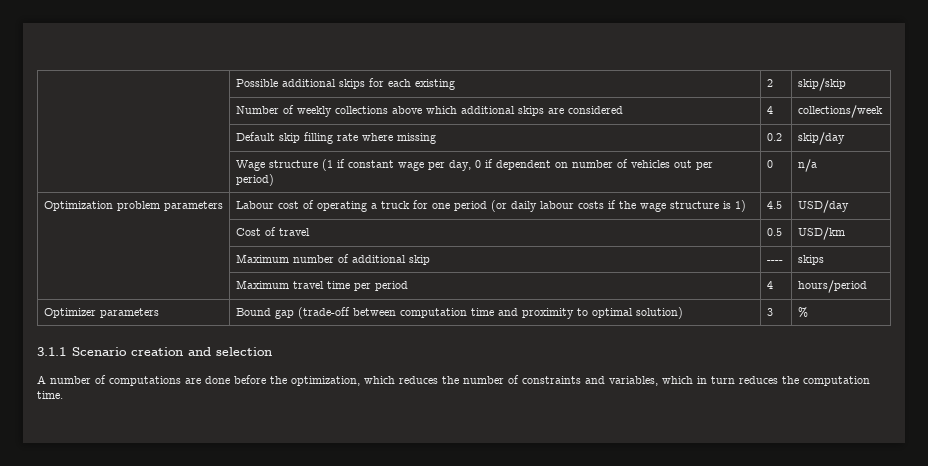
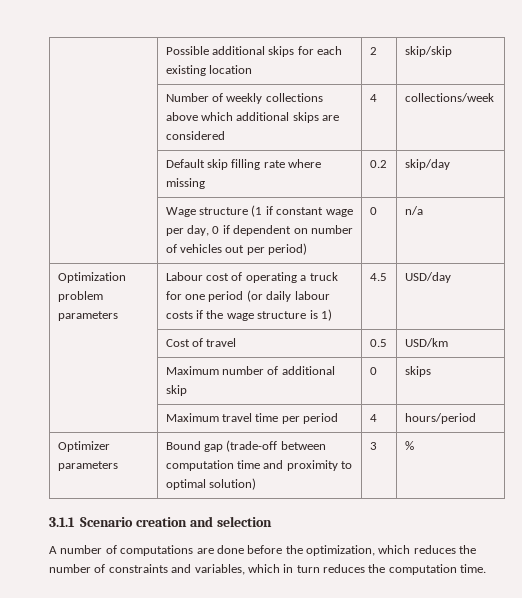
(455, 84) none -> [209,65,253,74] location
[766,260,783,263] ---- -> [369,367,377,375] 0

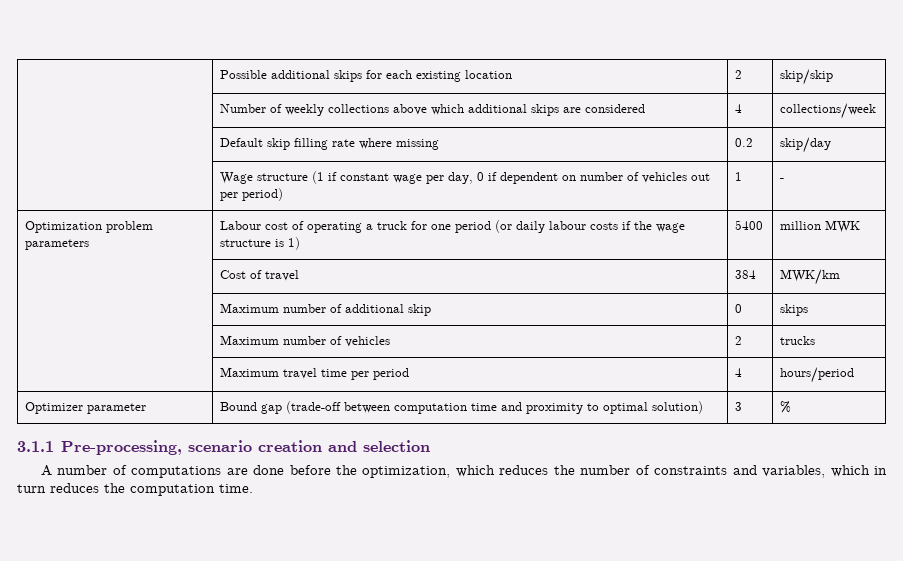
[369,207,377,215] [404,206,423,215] 0 | n/a -> [734,172,742,181] [779,178,784,181] 1 | -
[369,273,387,281] [404,272,451,283] 4.5 | USD/day -> [734,220,763,230] [779,220,860,233] 5400 | million MWK
[369,339,387,347] [404,338,448,347] 0.5 | USD/km -> [734,270,756,279] [779,269,840,285] 384 | MWK/km
(431, 371) none -> [219,335,390,347] [734,336,742,345] [779,336,815,345] // | Maximum number of vehicles | 2 | trucks
[57,461,118,471] parameters -> [86,403,146,414] parameter
[80,517,134,527] Scenario -> [61,440,253,455] Pre-processing, scenario

